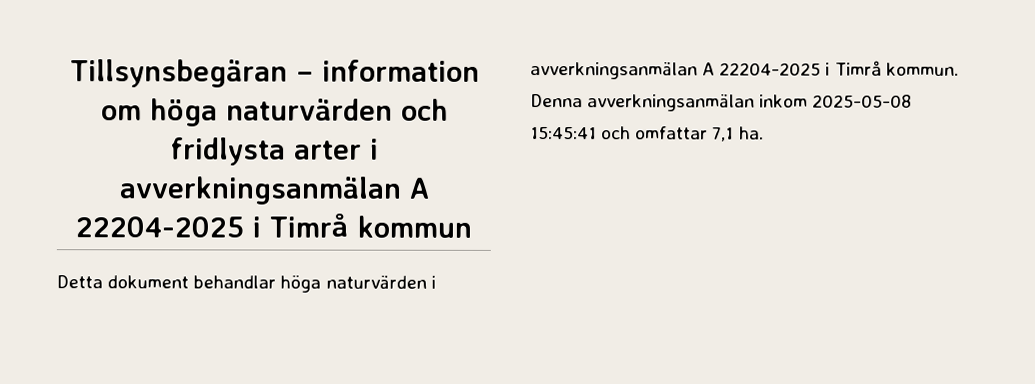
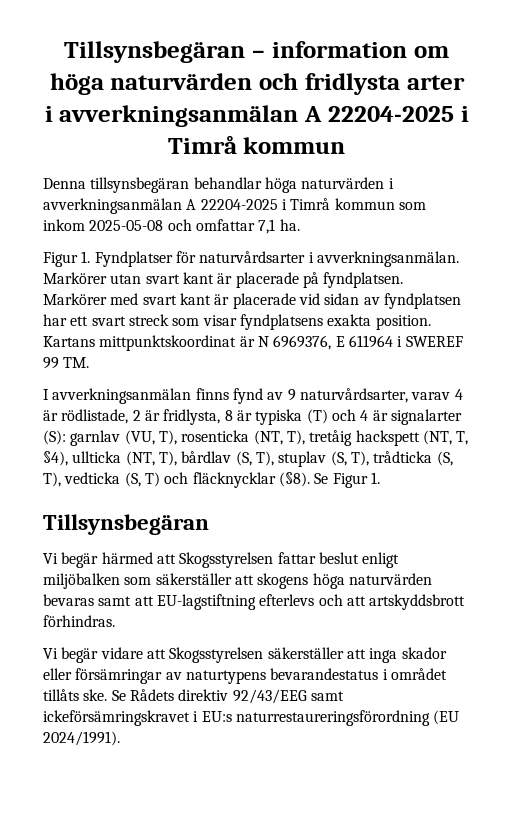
[56,275,190,289] Detta dokument -> [43,177,190,193] Denna tillsynsbegäran
[885,62,959,76] [530,94,756,112] kommun. Denna avverkningsanmälan -> [334,198,426,210] kommun som
[530,126,597,140] 15:45:41 -> (164, 225) none
(764, 133) none -> [43,251,459,267] [43,272,404,288] [43,293,461,309] [43,314,431,330] [43,335,463,351] [43,357,90,369] [43,388,463,404] [43,409,462,425] [43,430,469,446] [43,451,453,467] [43,472,380,488] [43,514,209,535] [43,552,400,568] [43,573,432,589] [43,594,466,610] [43,615,115,627] [43,647,447,663] [43,668,447,684] [43,689,344,704] [43,710,460,726] [43,731,120,746] // Figur 1. Fyndplatser för naturvårdsarter i avverkningsanmälan. Markörer utan svart kant är placerade på fyndplatsen. Markörer med svart kant är placerade vid sidan av fyndplatsen har ett svart streck som visar fyndplatsens exakta position. Kartans mittpunktskoordinat är N 6969376, E 611964 i SWEREF 99 TM. // I avverkningsanmälan finns fynd av 9 naturvårdsarter, varav 4 är rödlistade, 2 är fridlysta, 8 är typiska (T) och 4 är signalarter (S): garnlav (VU, T), rosenticka (NT, T), tretåig hackspett (NT, T, §4), ullticka (NT, T), bårdlav (S, T), stuplav (S, T), trådticka (S, T), vedticka (S, T) och fläcknycklar (§8). Se Figur 1. // Tillsynsbegäran // Vi begär härmed att Skogsstyrelsen fattar beslut enligt miljöbalken som säkerställer att skogens höga naturvärden bevaras samt att EU-lagstiftning efterlevs och att artskyddsbrott förhindras. // Vi begär vidare att Skogsstyrelsen säkerställer att inga skador eller försämringar av naturtypens bevarandestatus i området tillåts ske. Se Rådets direktiv 92/43/EEG samt ickeförsämringskravet i EU:s naturrestaureringsförordning (EU 2024/1991).

